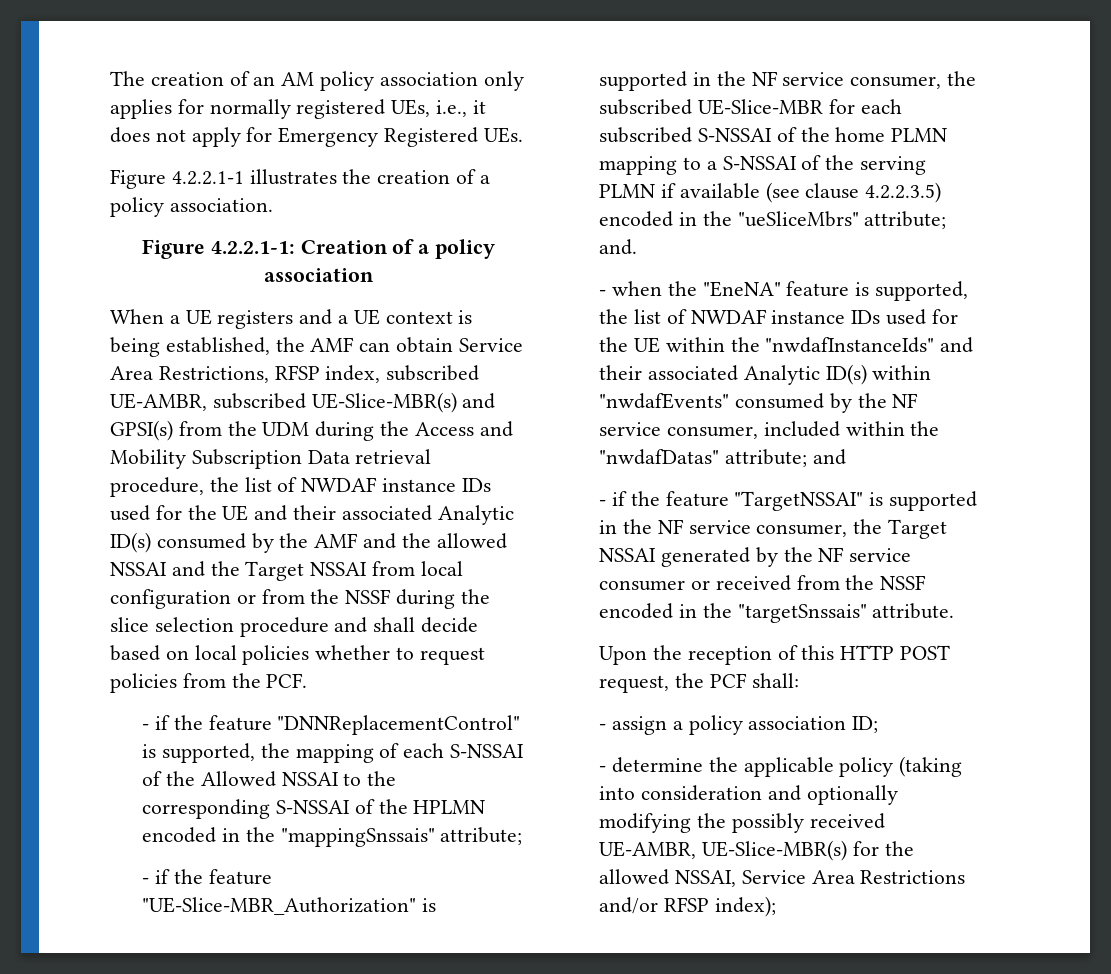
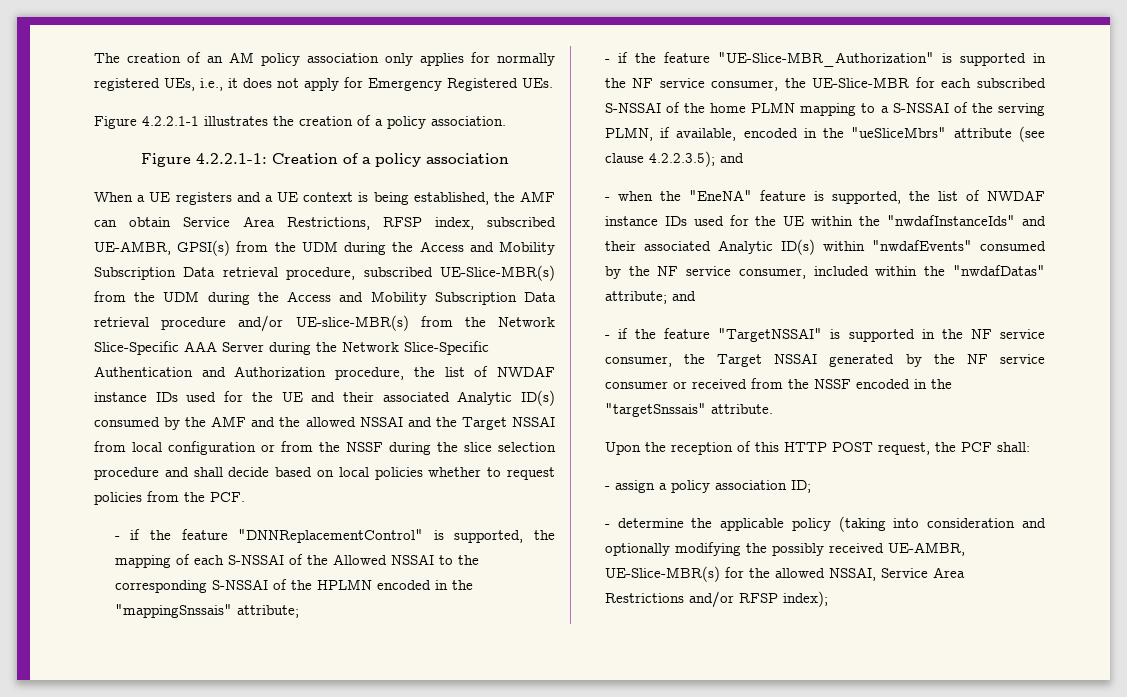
[212,392,496,413] subscribed UE-Slice-MBR(s) and -> (171, 248) none
(204, 487) none -> [363,265,555,281] [94,291,556,305] [94,315,555,332] [94,341,489,355] [94,366,405,380] subscribed UE-Slice-MBR(s) from the UDM during the Access and Mobility Subscription Data retrieval procedure and/or UE-slice-MBR(s) from the Network Slice-Specific AAA Server during the Network Slice-Specific Authentication and Authorization procedure,
[599,99,693,115] subscribed -> (806, 83) none
[599,182,942,203] [599,211,947,229] [599,239,638,255] PLMN if available (see clause 4.2.2.3.5) encoded in the "ueSliceMbrs" attribute; and. -> [604,126,1045,142] [604,151,744,167] PLMN, if available, encoded in the "ueSliceMbrs" attribute (see clause 4.2.2.3.5); and

